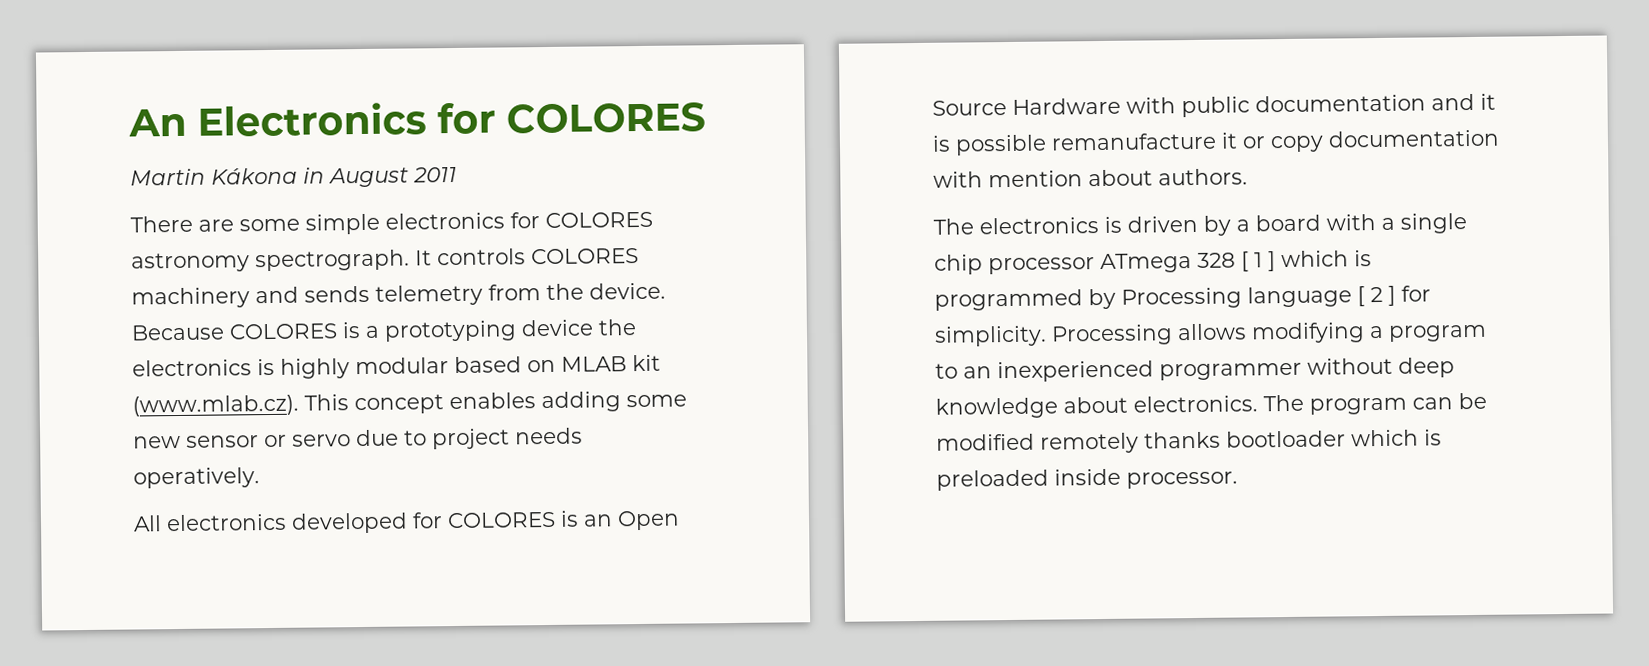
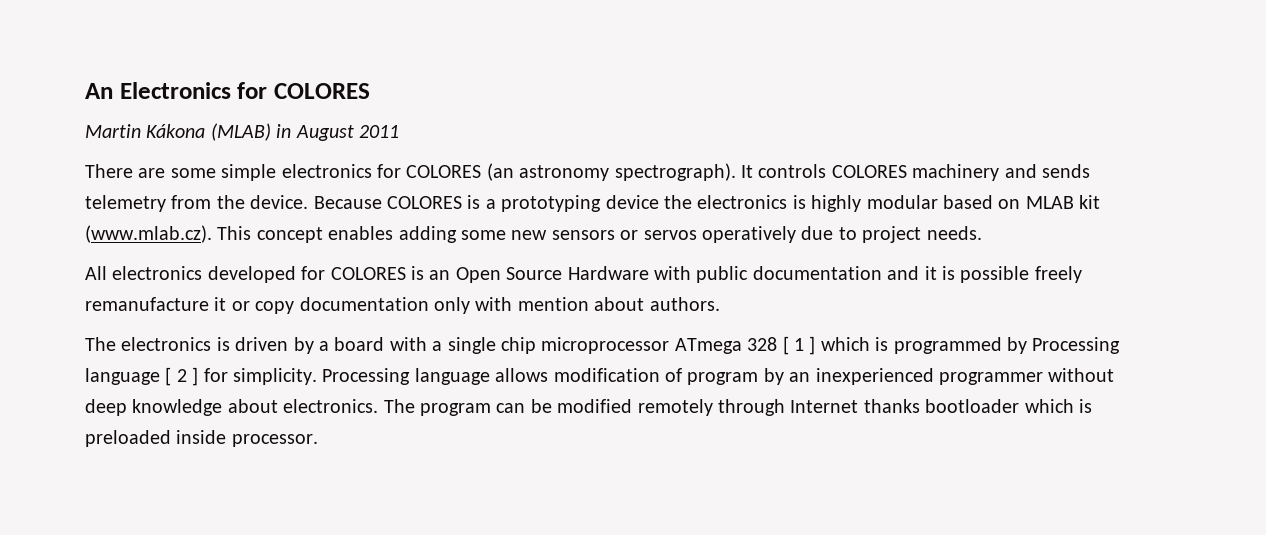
(298, 176) none -> [210,123,271,141] (MLAB)
[131,249,410,273] astronomy spectrograph. -> [486,163,736,181] (an astronomy spectrograph).
[186,434,351,448] sensor or servo -> [551,226,796,243] sensors or servos operatively
[515,427,583,445] [133,467,260,489] needs operatively. -> [926,226,982,240] needs.
(1047, 145) none -> [1034,266,1082,283] freely
(1500, 138) none -> [434,297,470,314] only
[988,257,1095,275] processor -> [541,337,670,354] microprocessor
[1177,322,1487,344] [935,363,958,379] allows modifying a program to -> [414,368,784,385] language allows modification of program by
(1139, 443) none -> [717,399,859,416] through Internet

